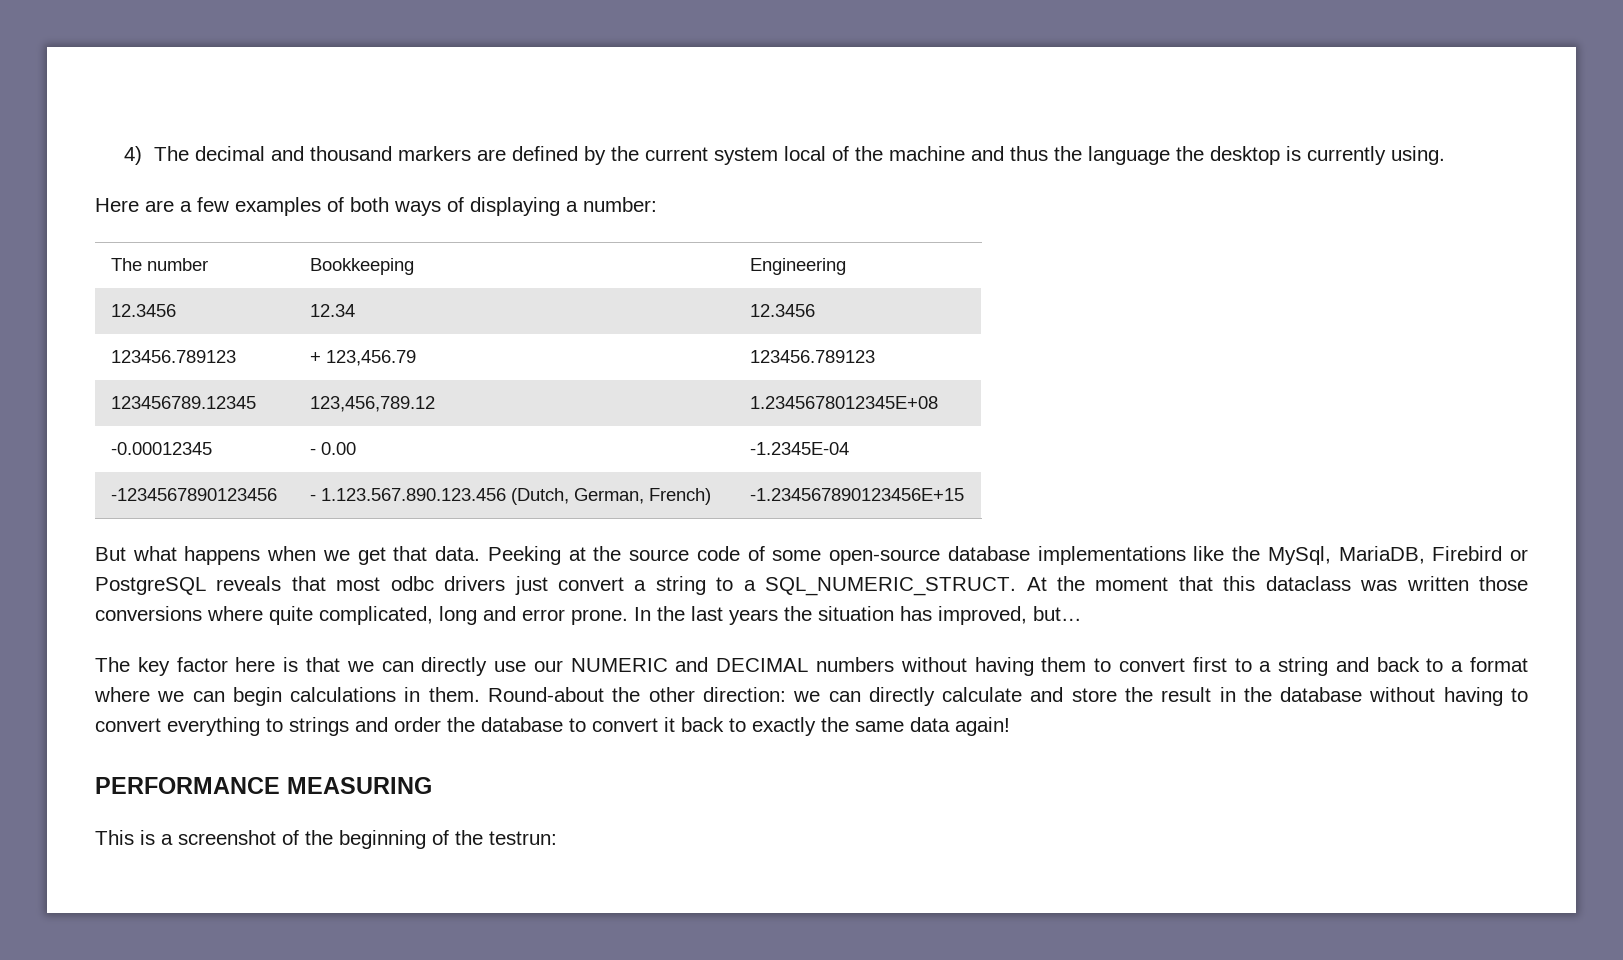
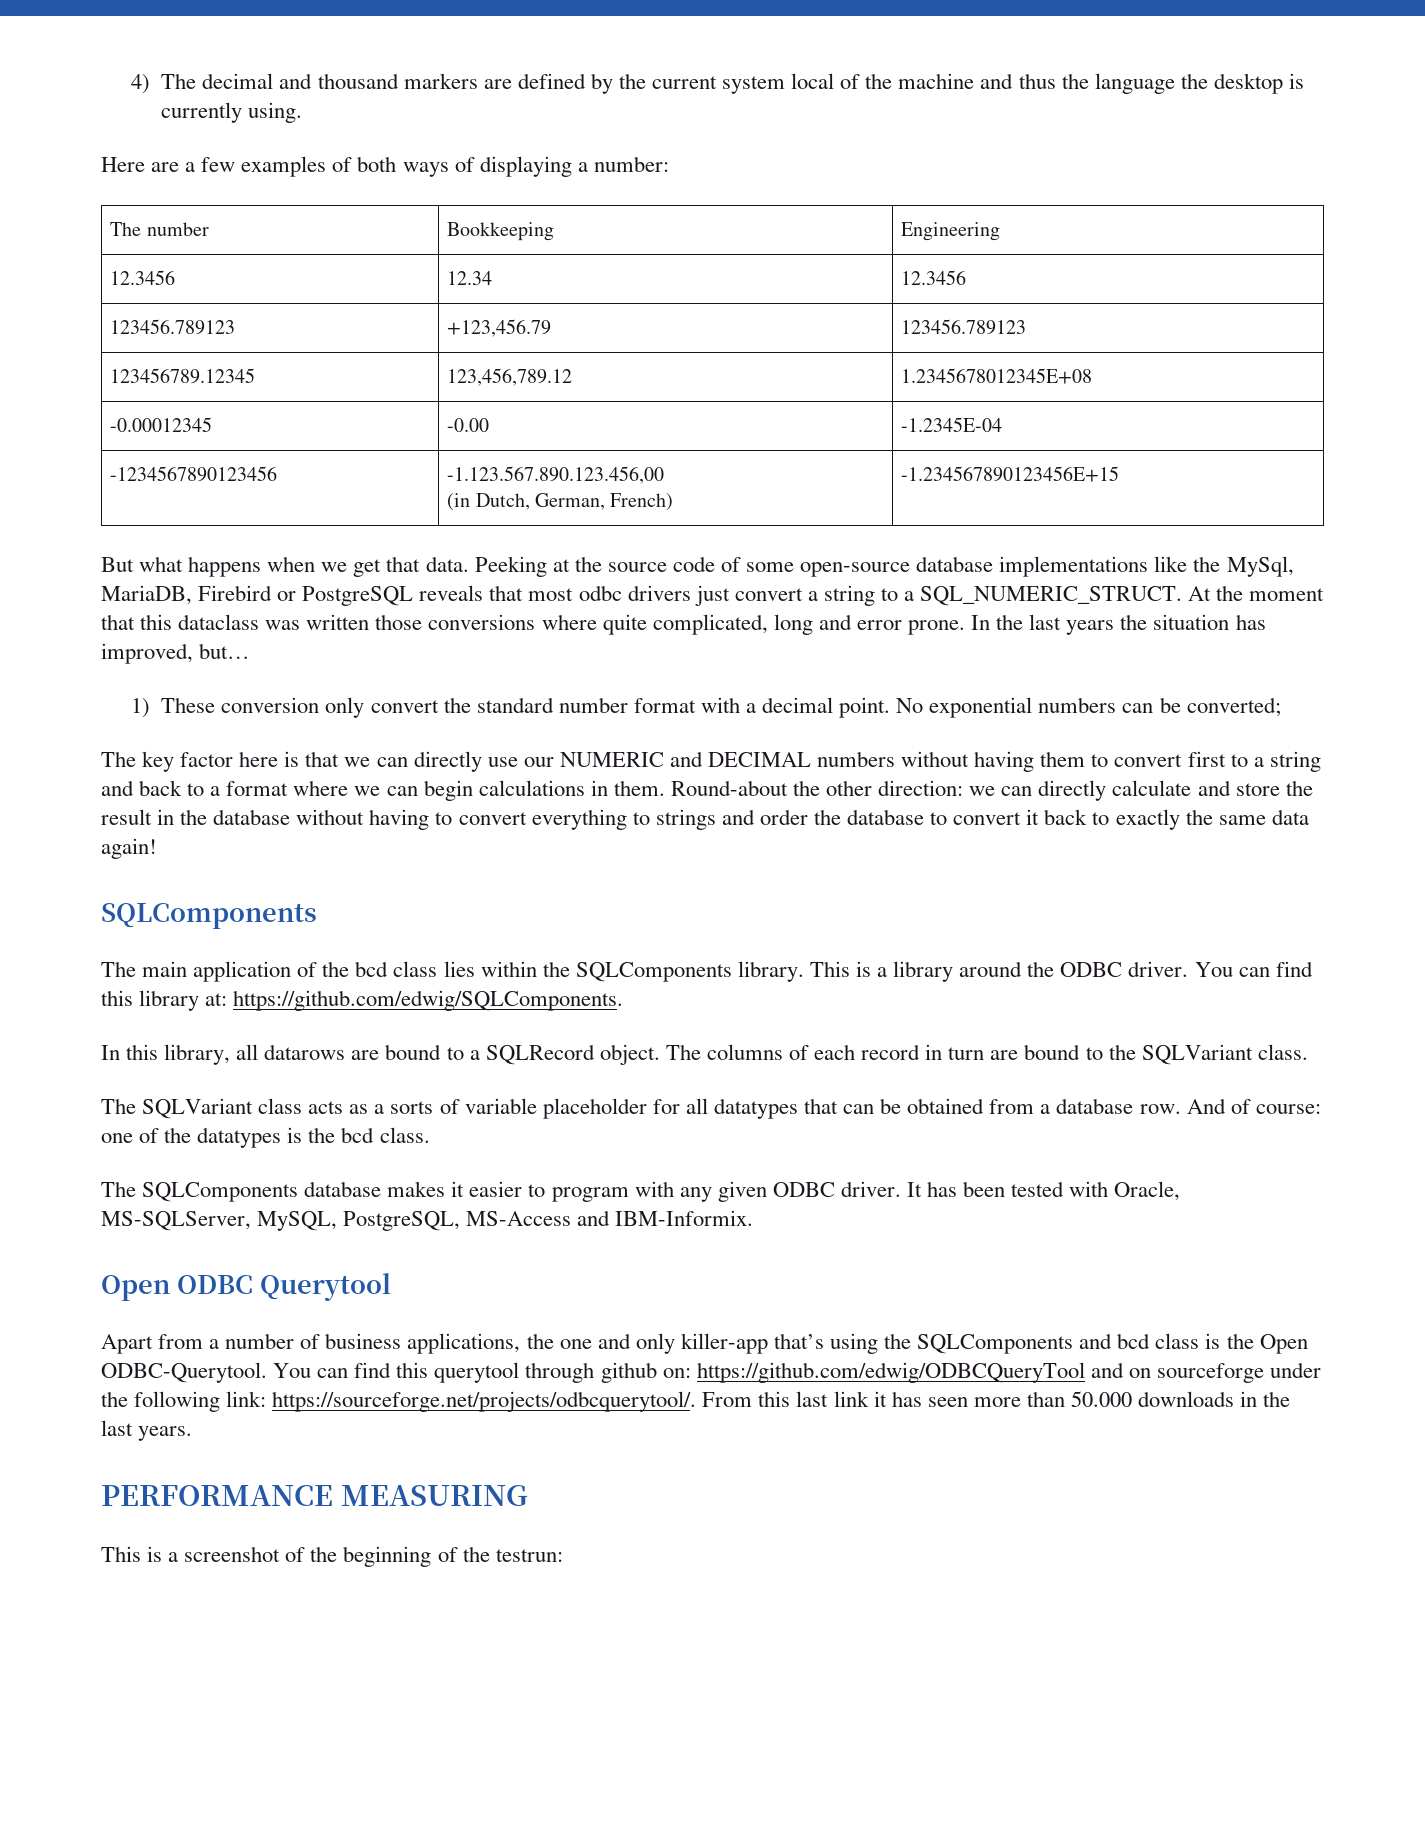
[310,350,417,366] + 123,456.79 -> [447,319,552,337] +123,456.79
[310,442,357,455] - 0.00 -> [447,418,490,432] -0.00
[310,488,570,505] - 1.123.567.890.123.456 (Dutch, -> [447,466,665,484] [447,493,530,511] -1.123.567.890.123.456,00 // (in Dutch,
(1082, 613) none -> [131,697,1281,718] // 1) These conversion only convert the standard number format with a decimal point. No exponential numbers can be converted;
(1010, 726) none -> [101,903,317,929] [101,961,1313,982] [101,990,624,1011] [101,1044,1308,1065] [101,1098,1321,1119] [101,1127,430,1148] [101,1181,1181,1202] [101,1210,754,1231] [101,1273,391,1301] [101,1333,1308,1354] [101,1362,1321,1383] [101,1391,1291,1412] [101,1420,193,1441] // SQLComponents // The main application of the bcd class lies within the SQLComponents library. This is a library around the ODBC driver. You can find this library at: https://github.com/edwig/SQLComponents. // In this library, all datarows are bound to a SQLRecord object. The columns of each record in turn are bound to the SQLVariant class. // The SQLVariant class acts as a sorts of variable placeholder for all datatypes that can be obtained from a database row. And of course: one of the datatypes is the bcd class. // The SQLComponents database makes it easier to program with any given ODBC driver. It has been tested with Oracle, MS-SQLServer, MySQL, PostgreSQL, MS-Access and IBM-Informix. // Open ODBC Querytool // Apart from a number of business applications, the one and only killer-app that’s using the SQLComponents and bcd class is the Open ODBC-Querytool. You can find this querytool through github on: https://github.com/edwig/ODBCQueryTool and on sourceforge under the following link: https://sourceforge.net/projects/odbcquerytool/. From this last link it has seen more than 50.000 downloads in the last years.

